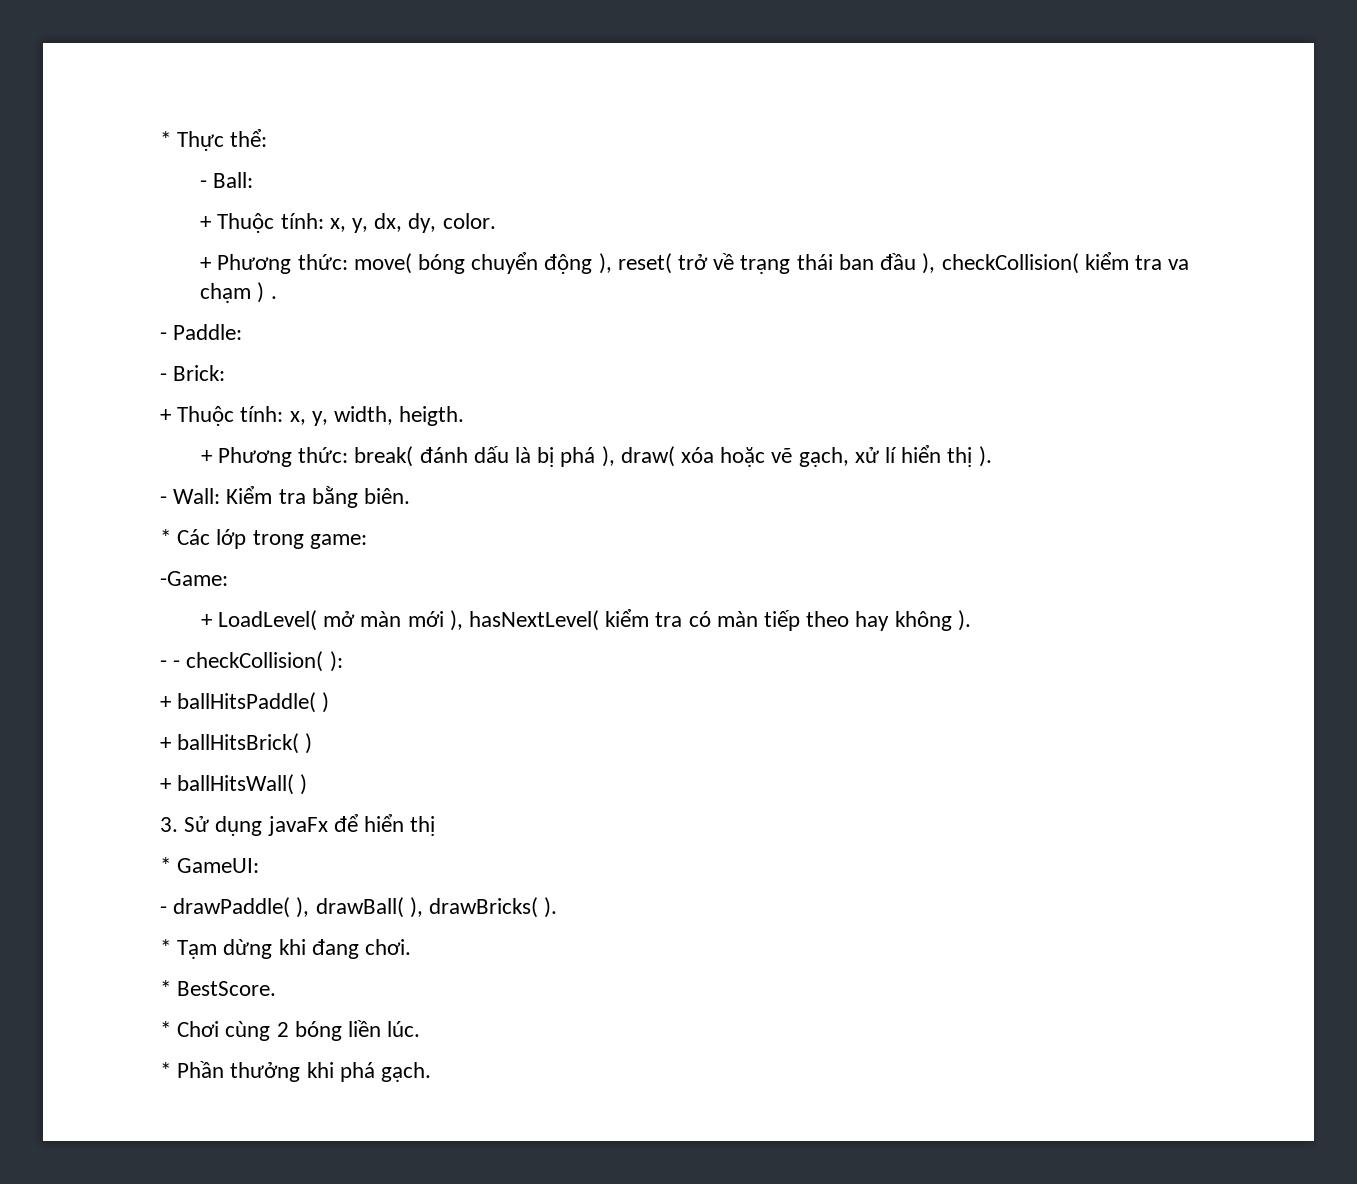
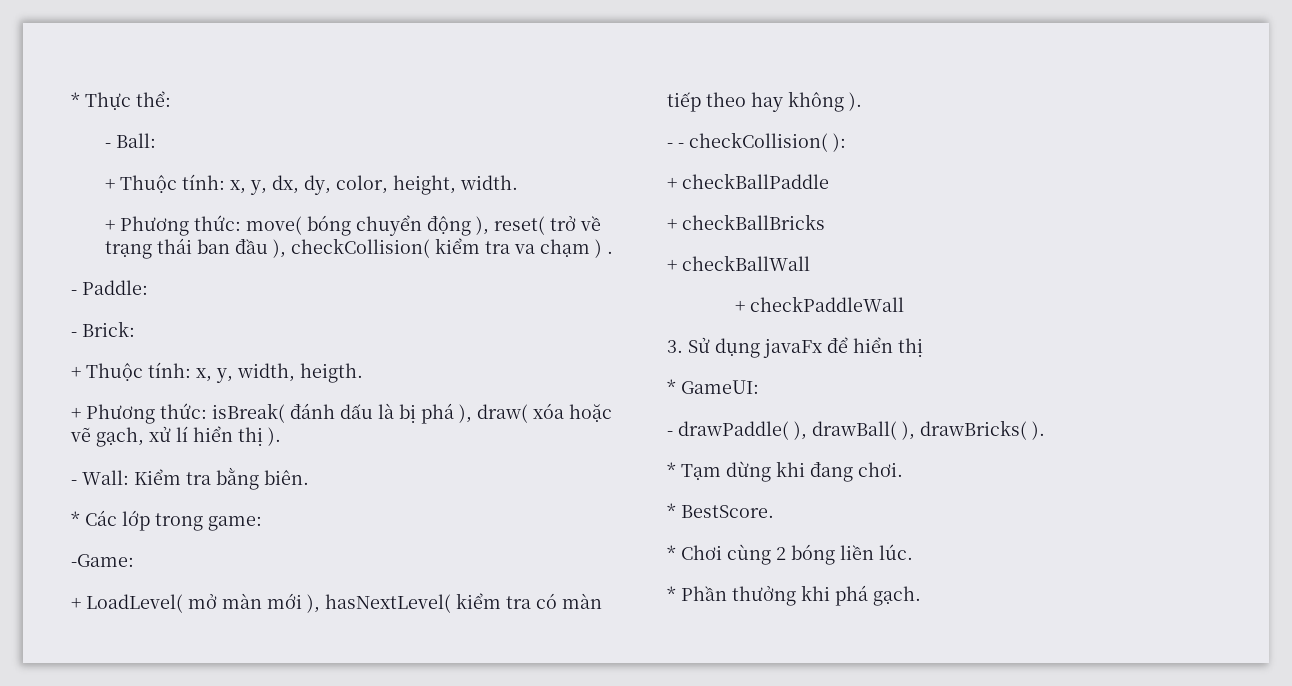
[442,213,496,229] color. -> [335,175,518,195] color, height, width.
[354,446,414,467] break( -> [212,403,285,423] isBreak(
[177,692,330,713] [160,733,313,754] [160,774,308,795] ballHitsPaddle( ) // + ballHitsBrick( ) // + ballHitsWall( ) -> [682,173,829,189] [667,214,825,230] [667,255,810,271] [734,296,904,312] checkBallPaddle // + checkBallBricks // + checkBallWall // + checkPaddleWall

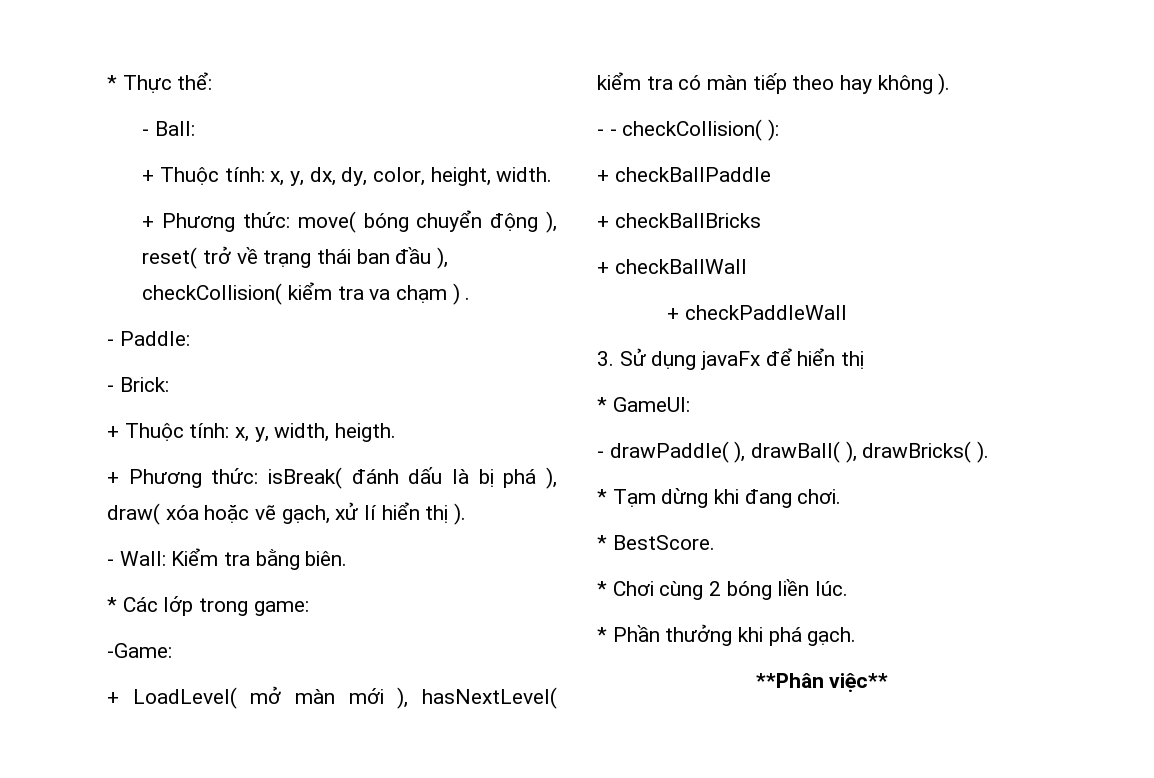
(921, 596) none -> [755,673,889,692] // **Phân việc**

